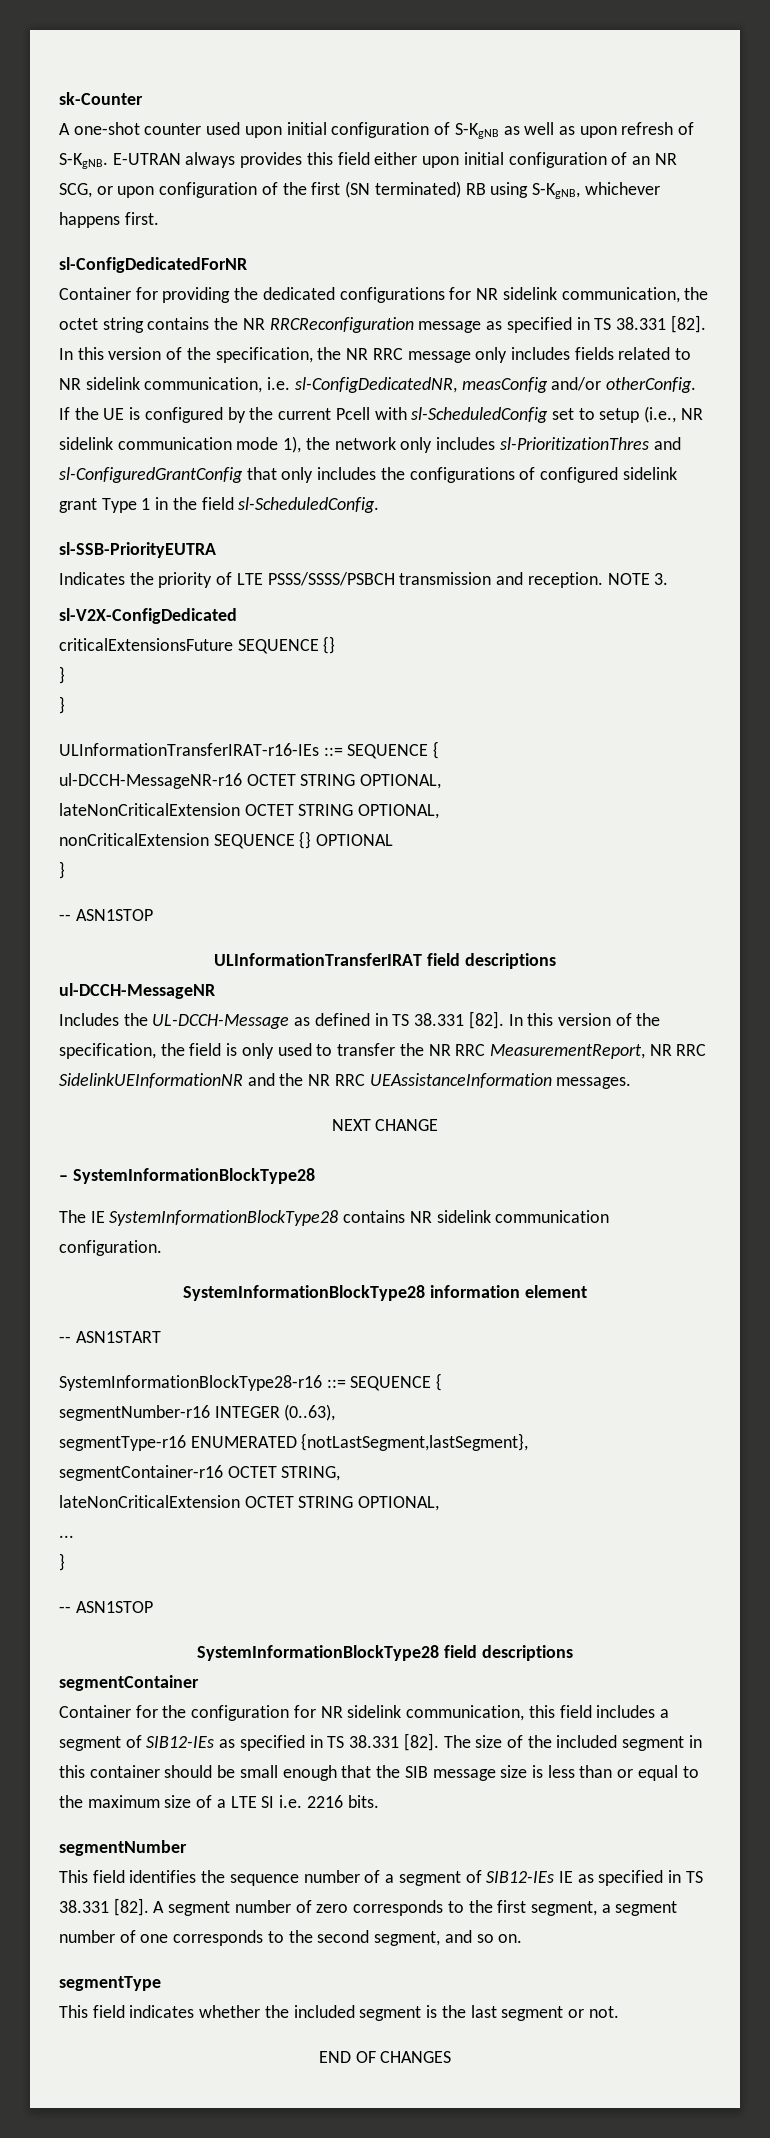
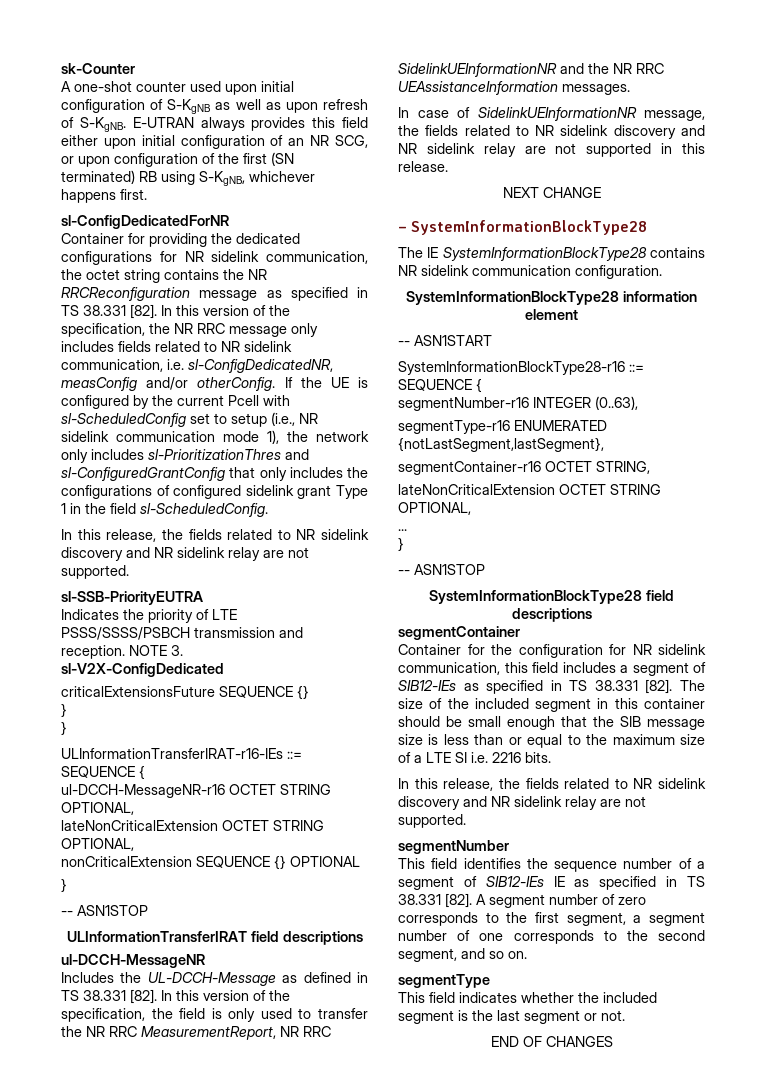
(380, 505) none -> [61,529,369,542] [61,547,309,561] [61,565,129,579] // In this release, the fields related to NR sidelink discovery and NR sidelink relay are not supported.
(632, 1083) none -> [398,107,705,121] [398,125,705,139] [398,143,705,157] [398,161,448,172] // In case of SidelinkUEInformationNR message, the fields related to NR sidelink discovery and NR sidelink relay are not supported in this release.
(379, 1801) none -> [398,778,706,791] [398,796,646,810] [398,814,466,828] // In this release, the fields related to NR sidelink discovery and NR sidelink relay are not supported.

